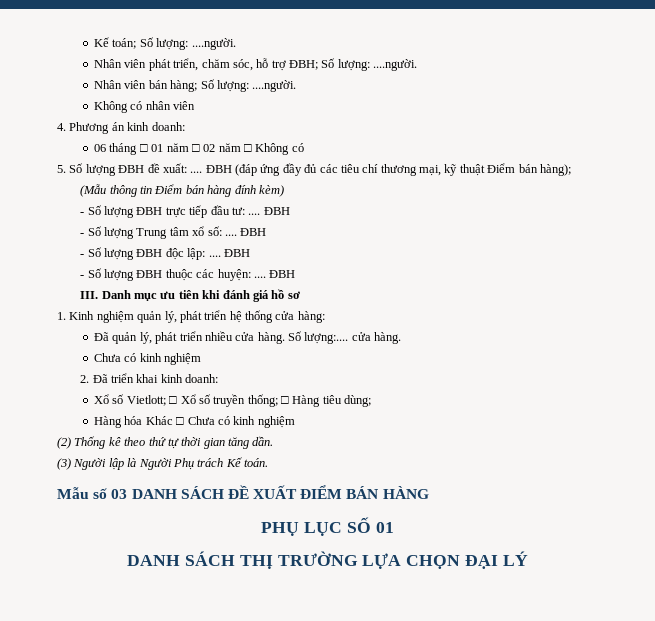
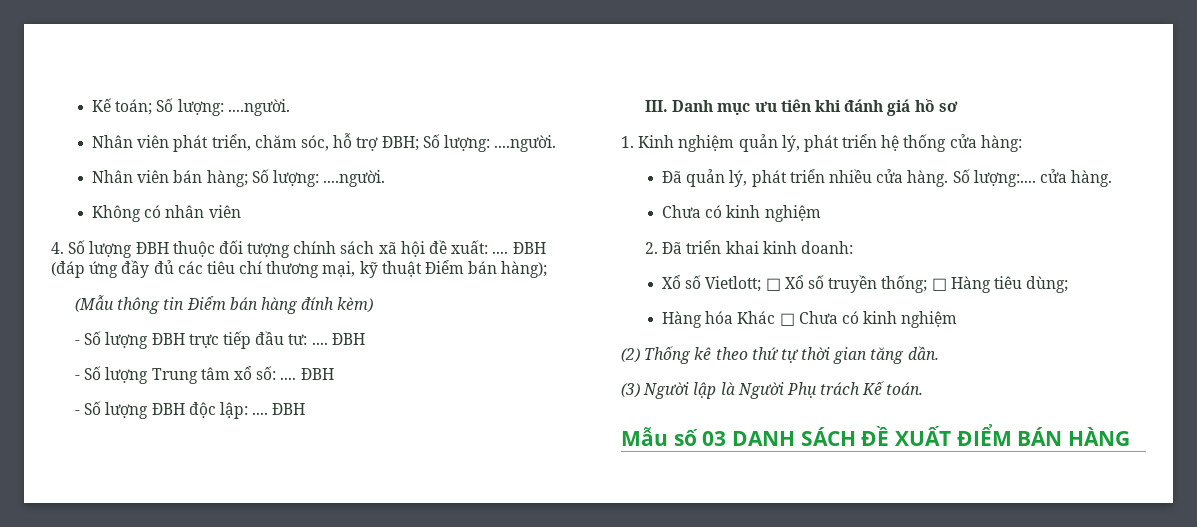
[69,122,185,134] [94,143,304,155] [57,163,145,176] Phương án kinh doanh: // 06 tháng □ 01 năm □ 02 năm □ Không có // 5. Số lượng ĐBH -> [68,240,425,258] Số lượng ĐBH thuộc đối tượng chính sách xã hội
[80,268,296,281] // - Số lượng ĐBH thuộc các huyện: .... ĐBH -> (306, 409) none
[261,517,394,536] [127,551,528,569] // PHỤ LỤC SỐ 01 // DANH SÁCH THỊ TRƯỜNG LỰA CHỌN ĐẠI LÝ -> (1131, 436) none

